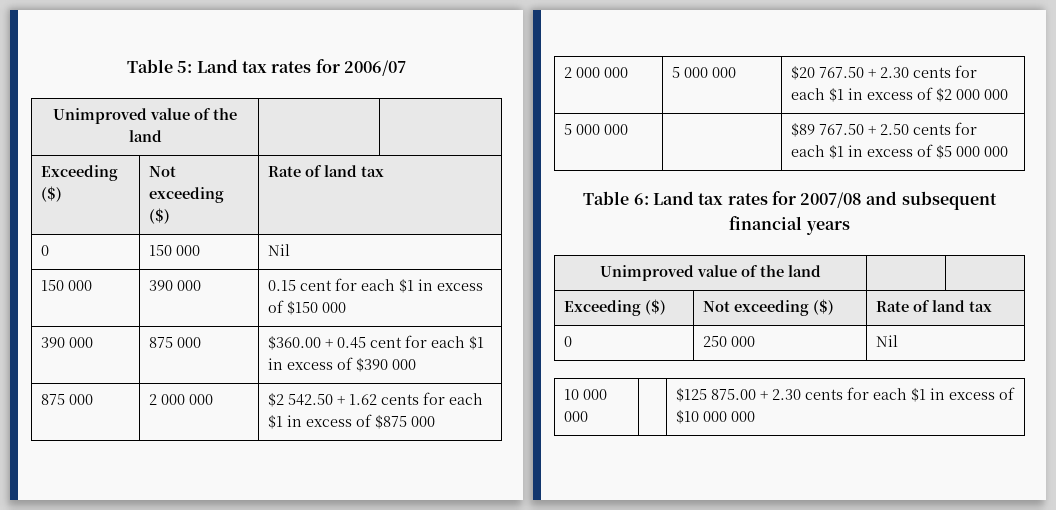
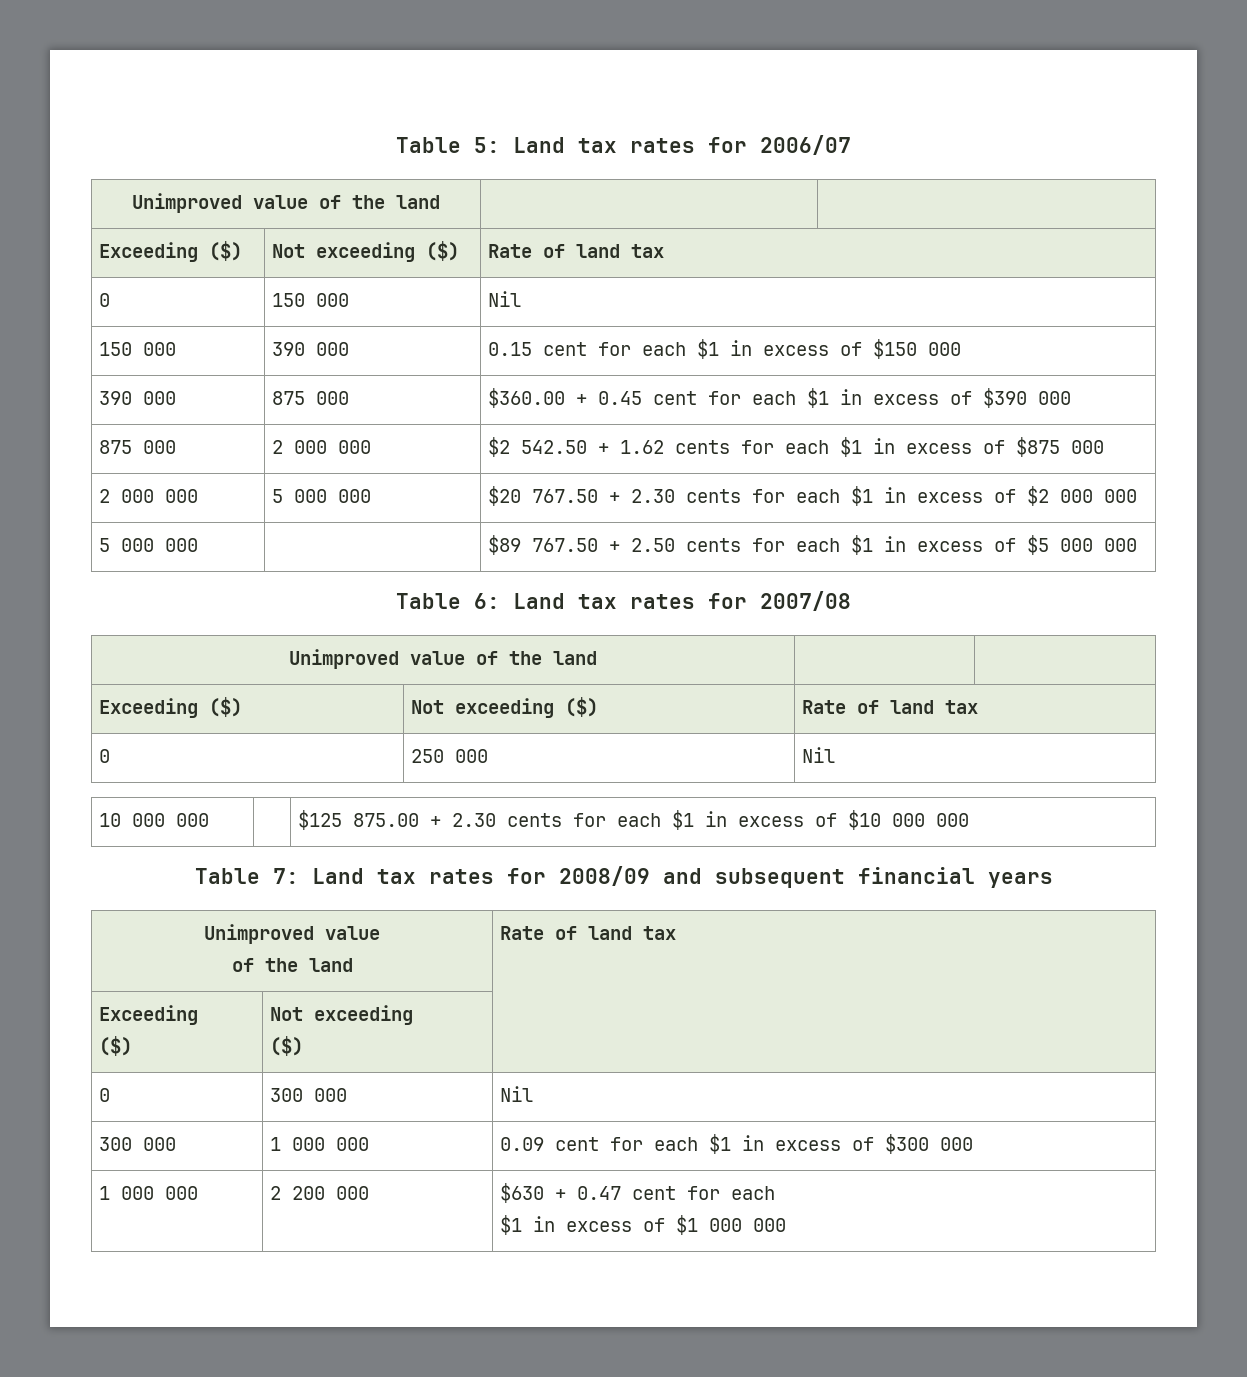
[866,191,997,210] [729,216,850,235] and subsequent financial years -> (851, 601) none
(756, 416) none -> [194,866,1053,888] [204,924,380,944] [231,958,353,972] [500,926,677,940] [99,1005,199,1025] [99,1036,133,1056] [270,1005,414,1025] [270,1036,304,1056] [99,1088,111,1102] [270,1088,348,1102] [500,1086,534,1102] [99,1137,177,1151] [270,1137,370,1151] [500,1134,974,1154] [99,1186,199,1200] [270,1186,370,1200] [500,1183,776,1203] [500,1215,787,1235] // Table 7: Land tax rates for 2008/09 and subsequent financial years // Unimproved value // of the land | Rate of land tax // Exceeding // ($) | Not exceeding // ($) | // 0 | 300 000 | Nil // 300 000 | 1 000 000 | 0.09 cent for each $1 in excess of $300 000 // 1 000 000 | 2 200 000 | $630 + 0.47 cent for each // $1 in excess of $1 000 000

